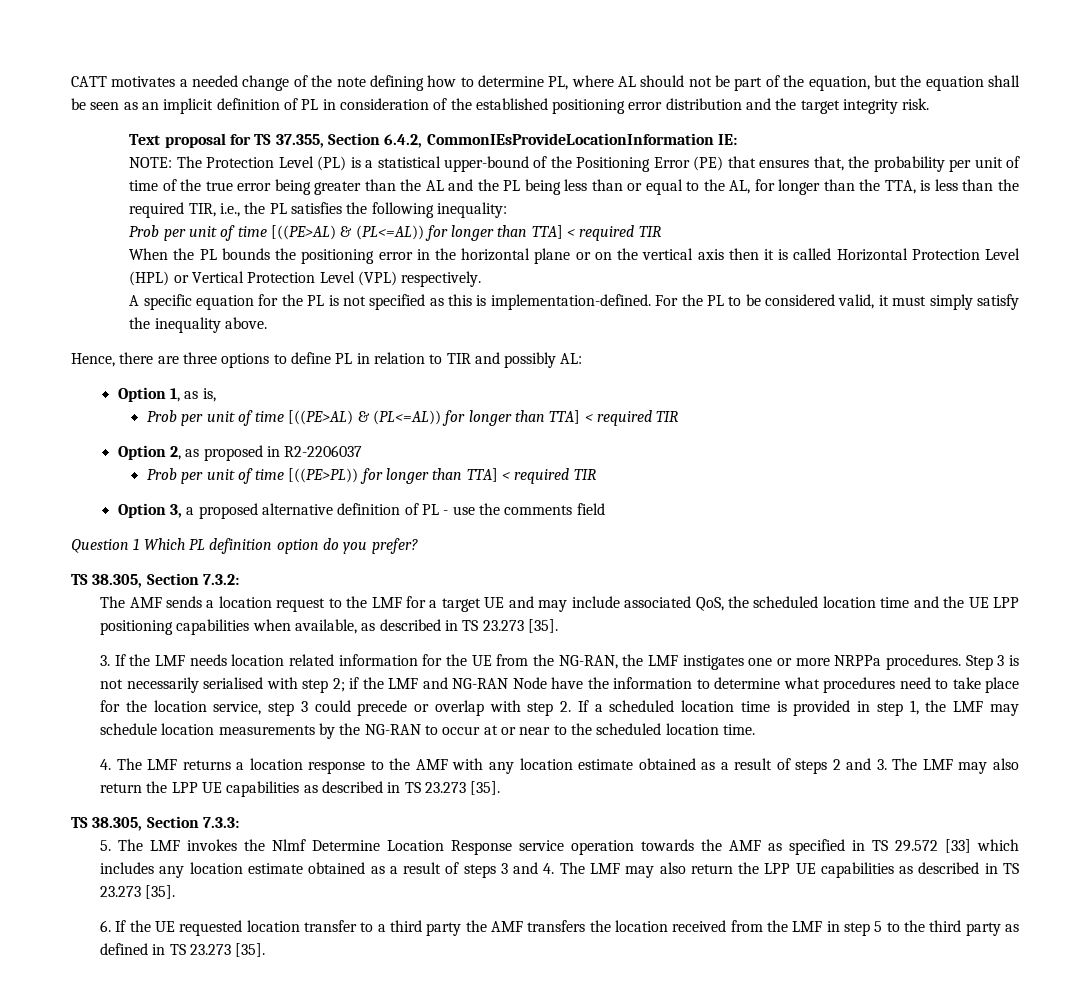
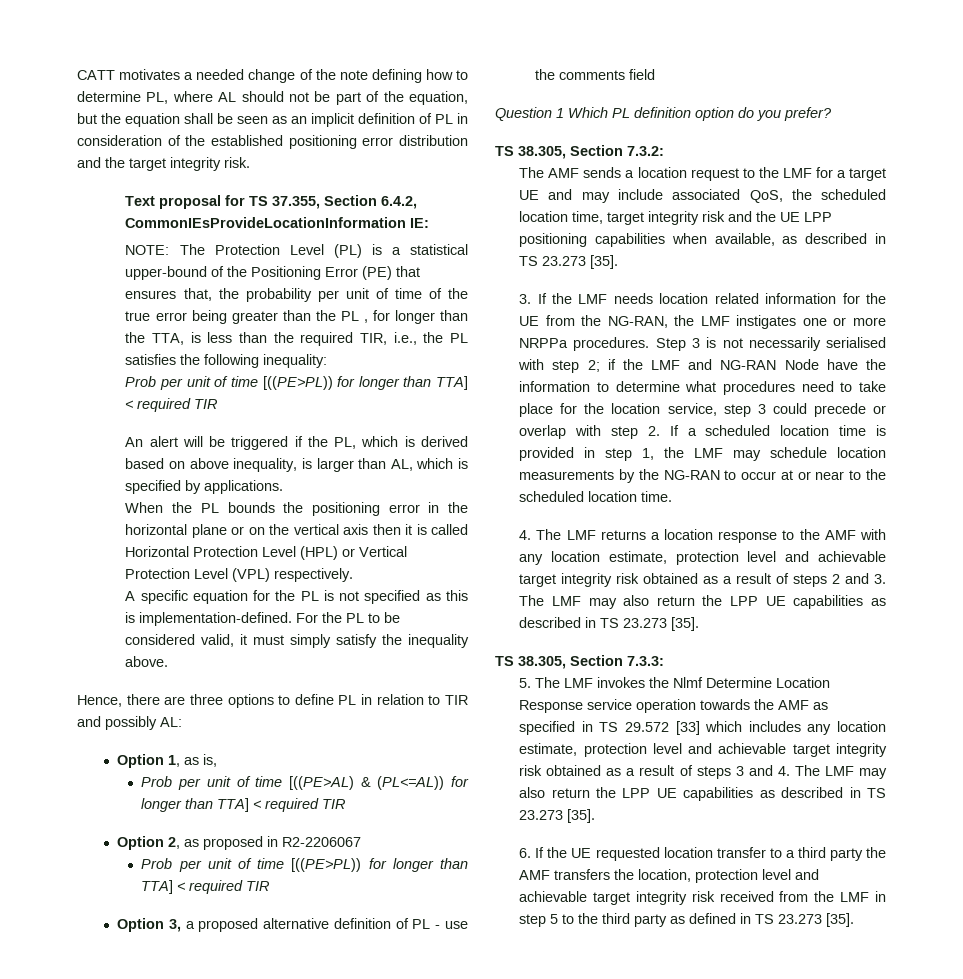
[425,179,751,195] AL and the PL being less than or equal to the AL, -> [340,311,368,323] PL ,
[270,225,661,241] [((PE>AL) & (PL<=AL)) for longer than TTA] < required TIR -> [262,376,468,390] [125,398,219,412] [125,436,469,450] [125,458,468,472] [125,480,284,494] [((PE>PL)) for longer than TTA] < required TIR // An alert will be triggered if the PL, which is derived based on above inequality, is larger than AL, which is specified by applications.
[284,445,363,457] R2-2206037 -> [282,837,362,847] R2-2206067
[880,597,910,608] time -> [572,211,726,225] time, target integrity risk
[578,759,634,770] estimate -> [608,551,886,565] [519,573,640,587] estimate, protection level and achievable target integrity risk
[247,863,303,874] estimate -> [519,743,887,757] [519,765,543,776] estimate, protection level and achievable target integrity risk
[615,920,669,932] location -> [638,869,820,883] [519,891,715,905] location, protection level and achievable target integrity risk

